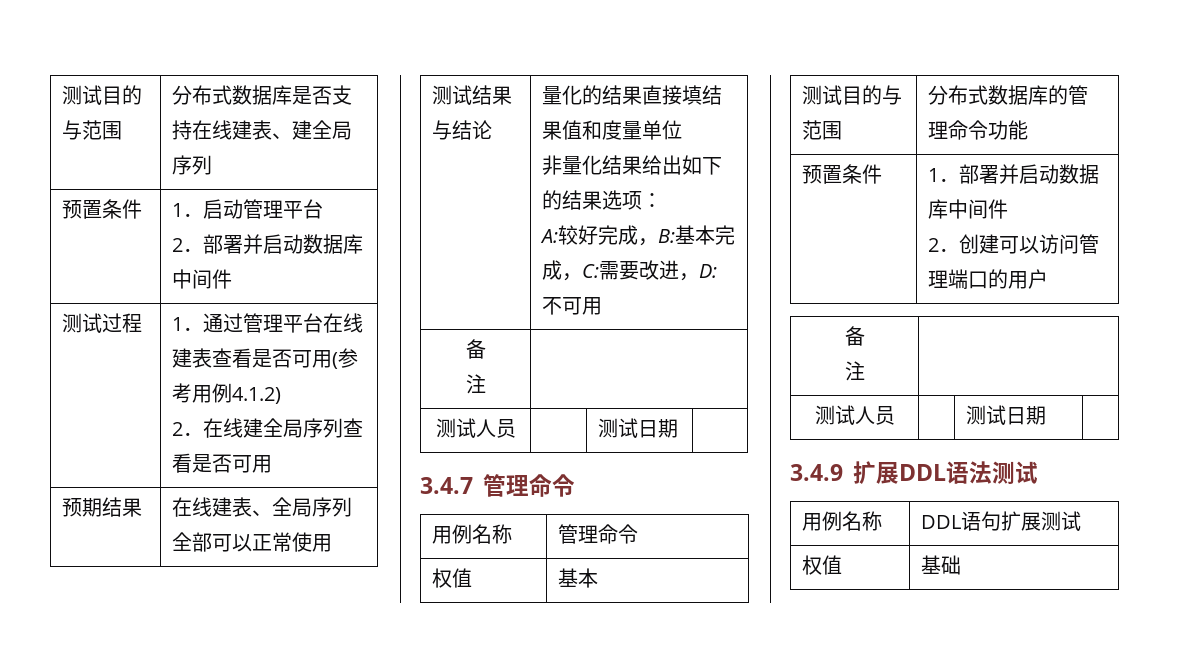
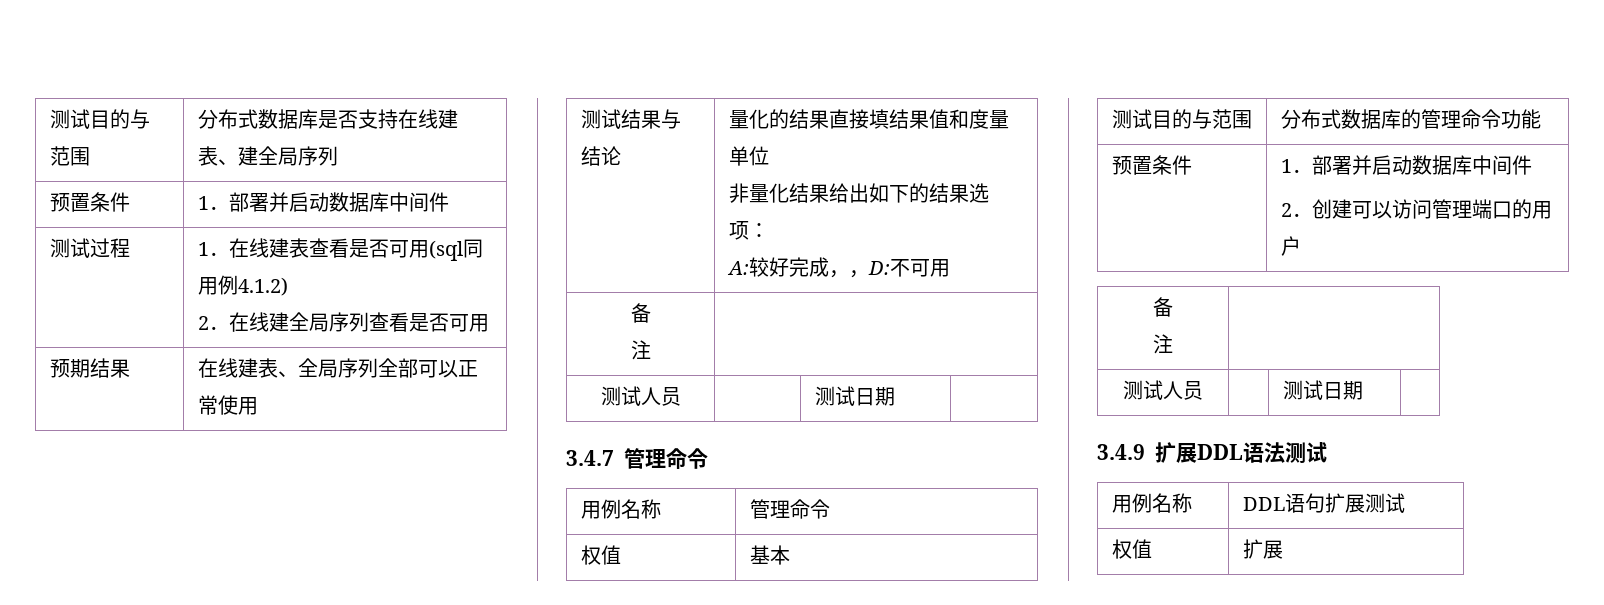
[203,199,324,219] [172,238,204,252] 启动管理平台 // 2． -> (229, 208) none
[203,313,324,333] 通过管理平台 -> (229, 254) none
[332,348,359,369] [172,383,193,403] (参考 -> [428,239,483,261] (sql同
[658,225,736,245] [542,260,680,281] B:基本完成，C:需要改进 -> (849, 274) none
[921,555,962,575] 基础 -> [1242,539,1283,559] 扩展

